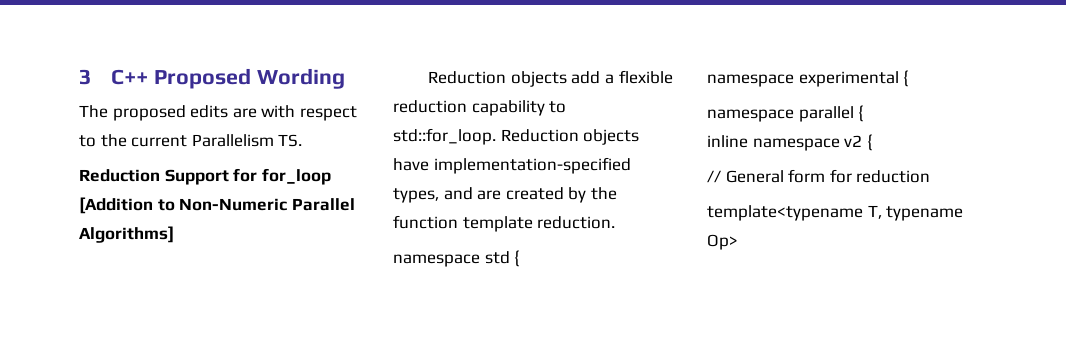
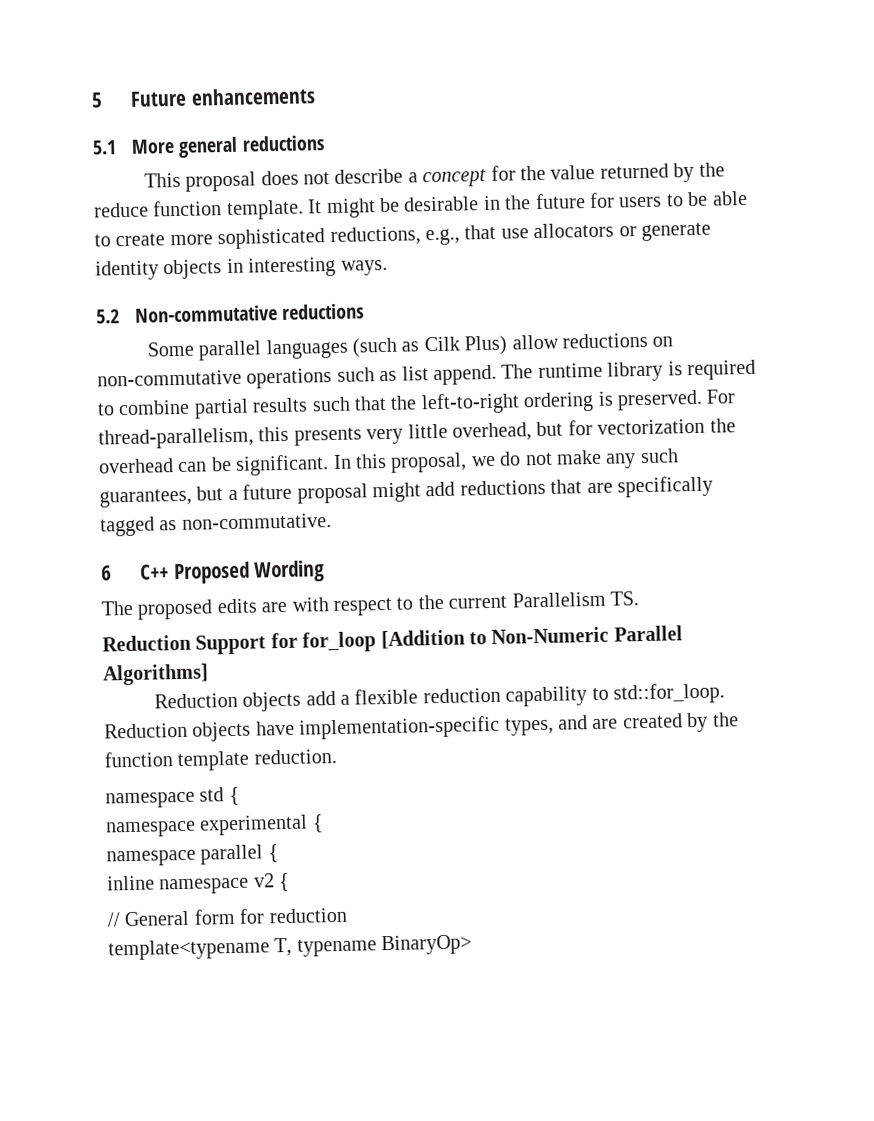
[79,69,91,85] 3 -> [91,87,316,108] [92,135,325,158] [143,162,725,192] [94,190,748,221] [94,222,711,250] [95,256,388,281] [96,303,365,324] [146,332,674,361] [97,359,756,389] [97,389,737,419] [98,418,736,450] [98,448,679,476] [99,475,713,508] [100,513,332,537] [101,565,112,581] 5 Future enhancements // 5.1 More general reductions // This proposal does not describe a concept for the value returned by the reduce function template. It might be desirable in the future for users to be able to create more sophisticated reductions, e.g., that use allocators or generate identity objects in interesting ways. // 5.2 Non-commutative reductions // Some parallel languages (such as Cilk Plus) allow reductions on non-commutative operations such as list append. The runtime library is required to combine partial results such that the left-to-right ordering is preserved. For thread-parallelism, this presents very little overhead, but for vectorization the overhead can be significant. In this proposal, we do not make any such guarantees, but a future proposal might add reductions that are specifically tagged as non-commutative. // 6
[433,157,631,174] implementation-specified -> [299,715,501,740] implementation-specific
[707,234,738,250] Op> -> [381,934,473,956] BinaryOp>

